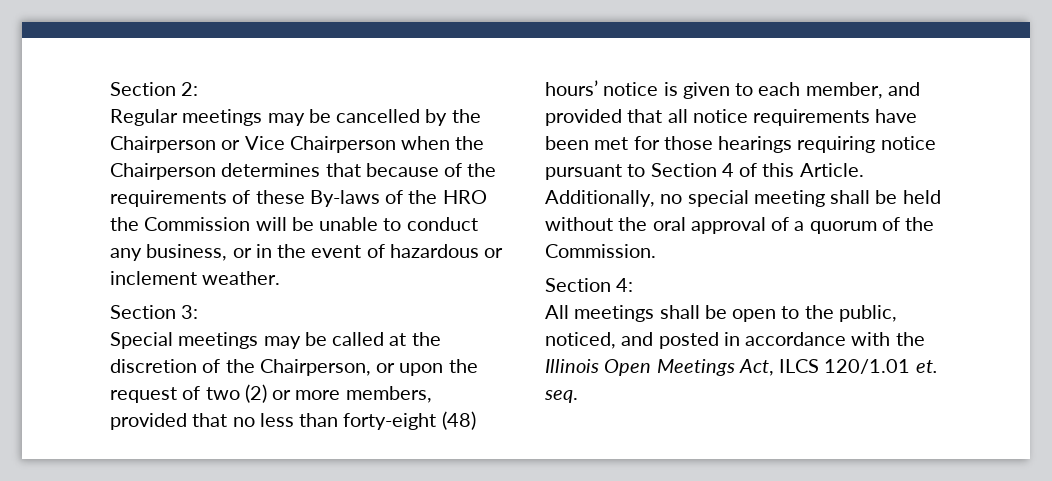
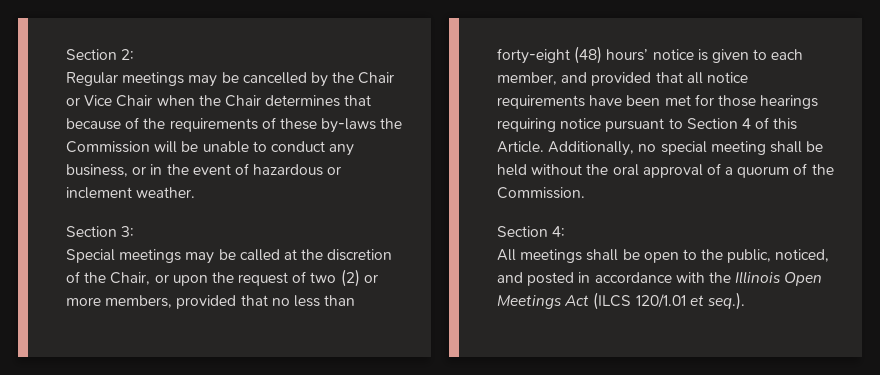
[110,136,216,153] Chairperson -> [358,72,395,84] Chair
[289,136,396,153] Chairperson -> [116,95,153,107] Chair
[110,163,216,180] Chairperson -> [224,95,261,107] Chair
[309,190,487,207] By-laws of the HRO -> [321,118,377,133] by-laws
[259,359,371,376] Chairperson, -> [110,272,151,285] Chair,
[738,359,938,376] [544,390,578,403] Act, ILCS 120/1.01 et. seq. -> [564,292,745,310] Act (ILCS 120/1.01 et seq.).

